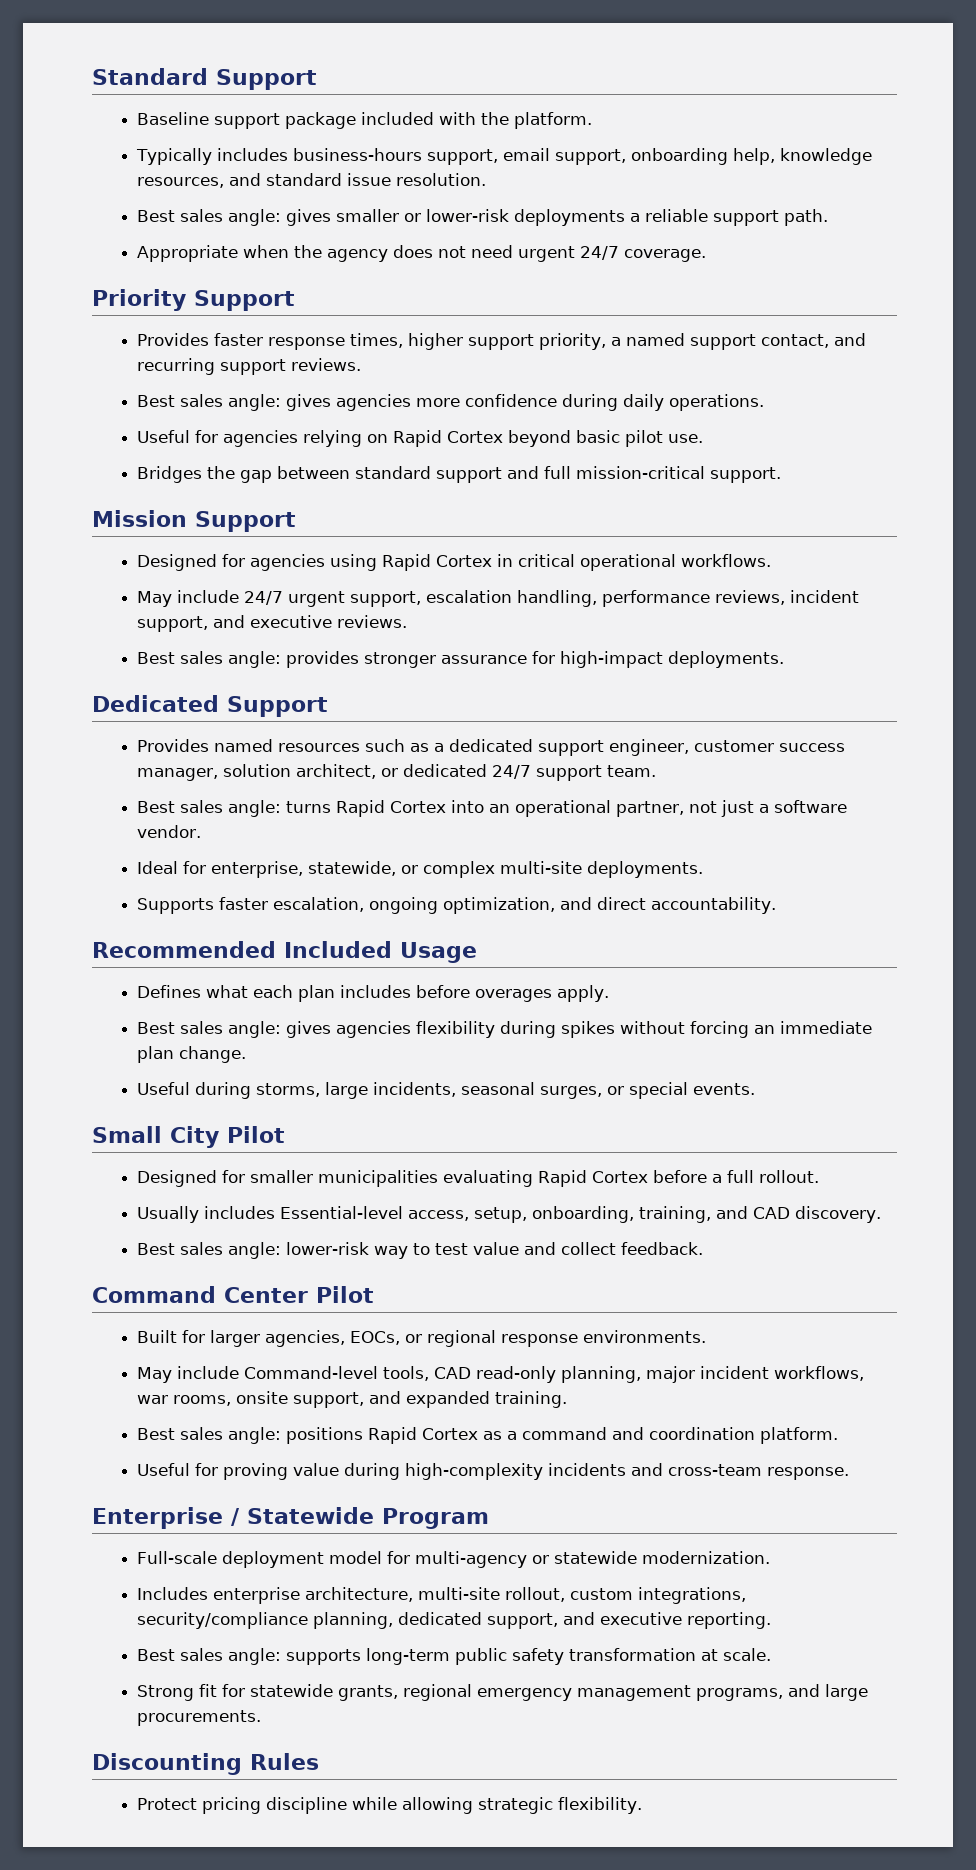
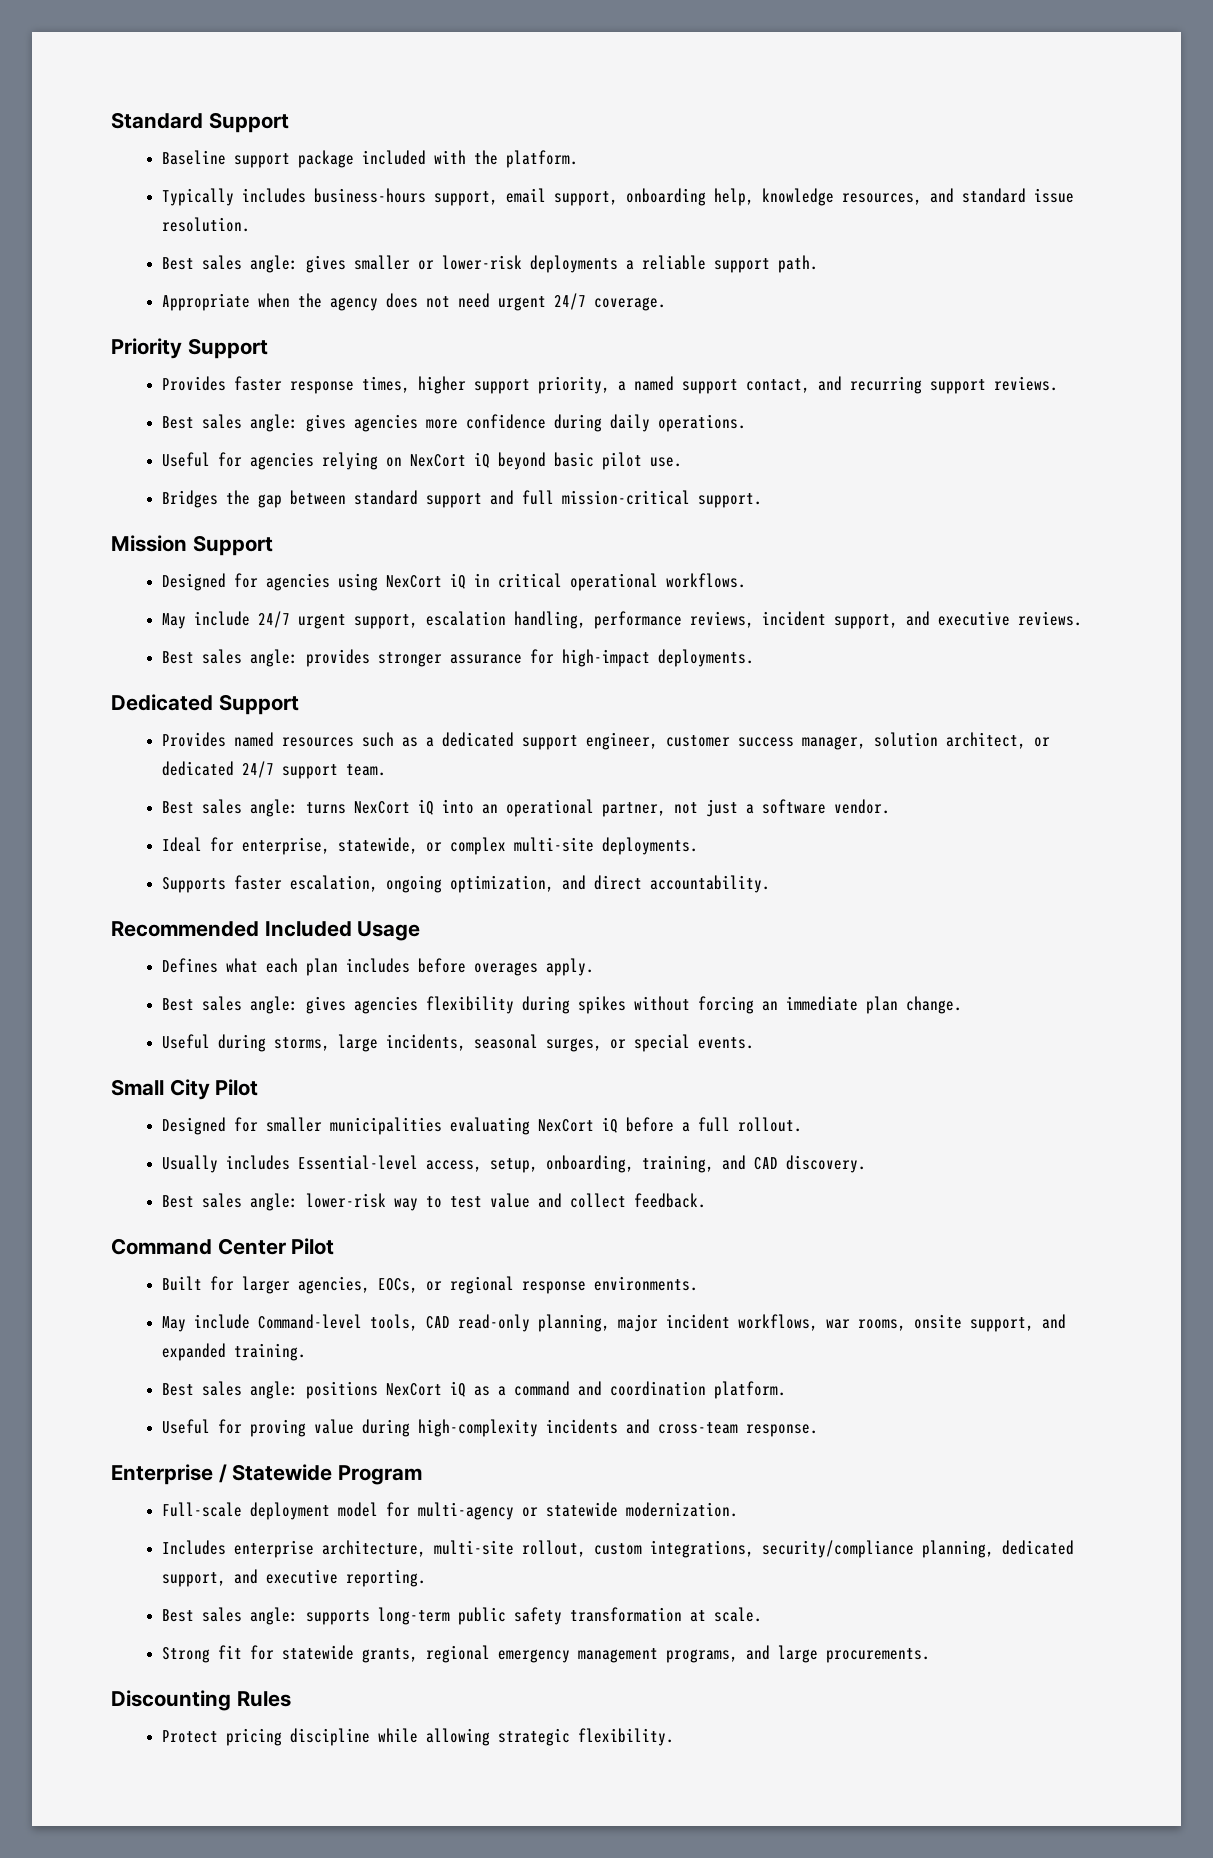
[392,430,503,447] Rapid Cortex -> [409,452,490,468] NexCort iQ
[381,554,492,571] Rapid Cortex -> [385,573,466,589] NexCort iQ
[335,800,446,817] Rapid Cortex -> [353,799,434,815] NexCort iQ
[537,1170,648,1187] Rapid Cortex -> [537,1117,618,1133] NexCort iQ
[367,1427,478,1444] Rapid Cortex -> [385,1381,466,1397] NexCort iQ

